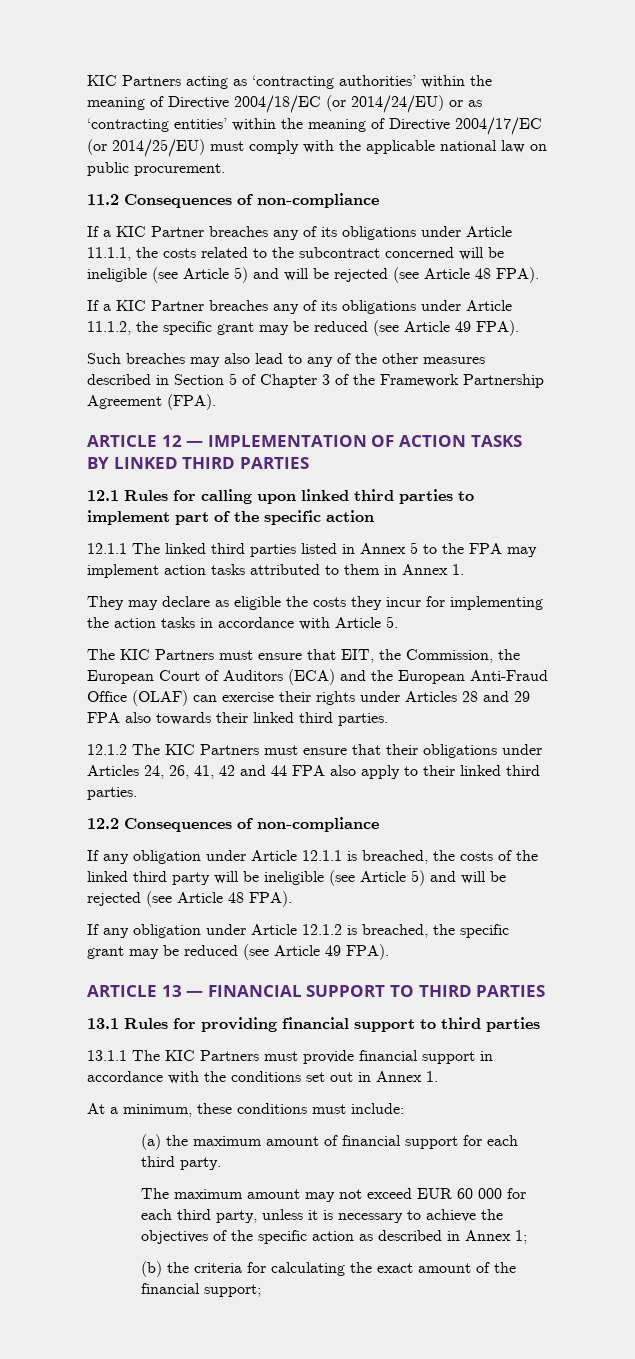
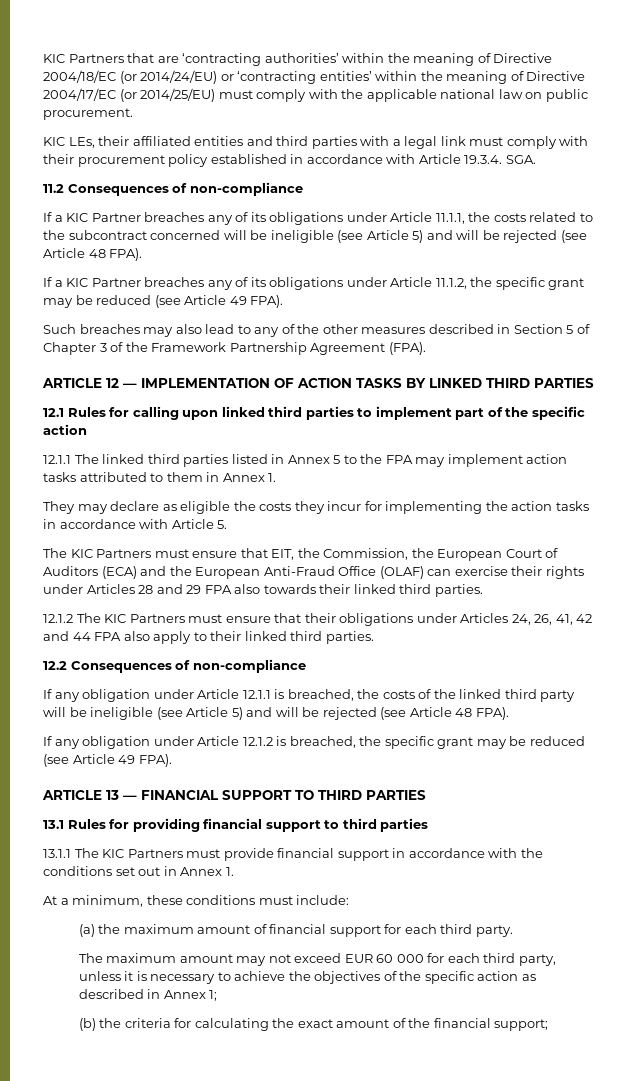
[87,75,247,89] KIC Partners acting as -> [43,53,179,63] KIC Partners that are
[468,100,482,107] as -> (234, 77) none
(225, 169) none -> [43,136,589,149] [43,154,536,167] // KIC LEs, their affiliated entities and third parties with a legal link must comply with their procurement policy established in accordance with Article 19.3.4. SGA.

